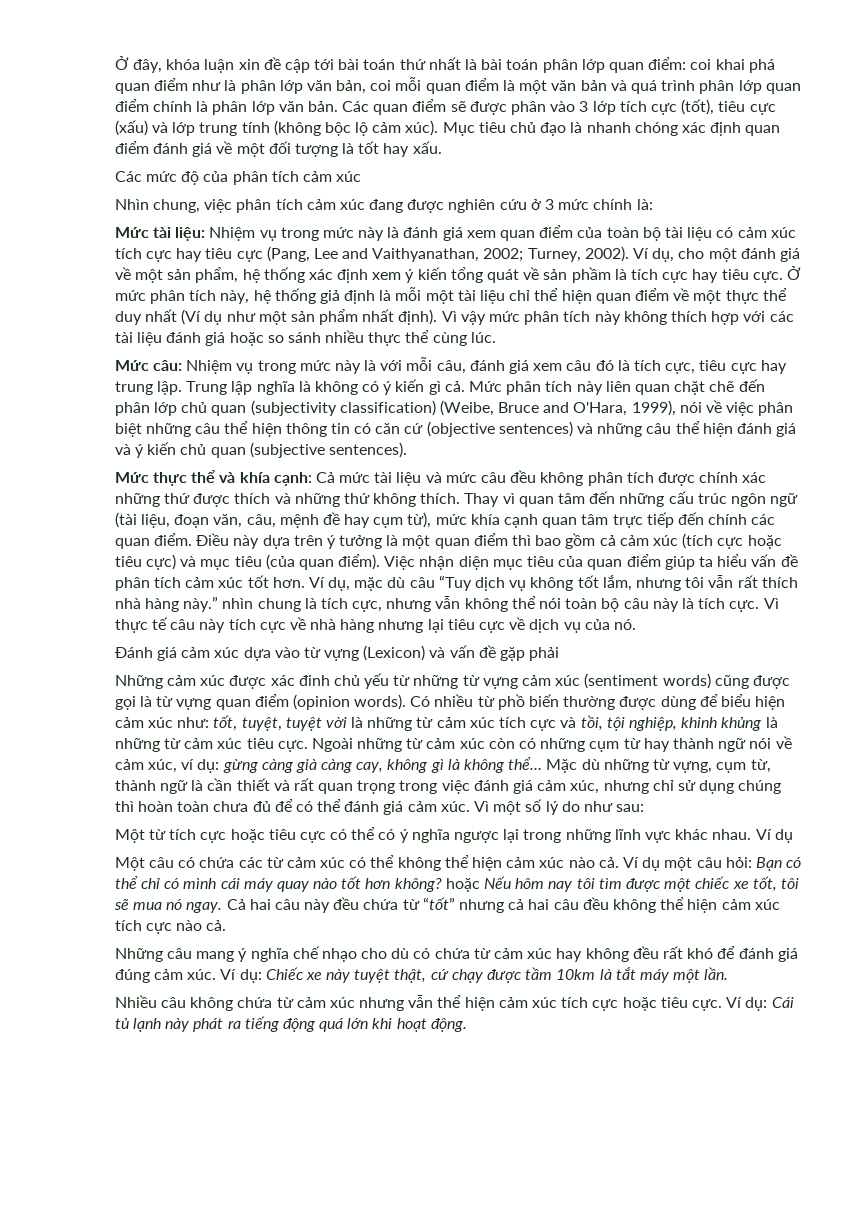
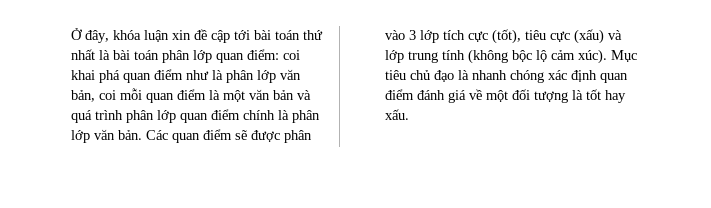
[114,171,362,185] [114,199,653,213] [114,225,796,241] [114,246,800,262] [114,266,801,283] [114,287,787,304] [114,309,794,325] [114,330,496,346] [114,357,787,374] [114,379,765,395] [114,400,794,416] [114,421,797,437] [114,442,407,458] [114,470,767,486] [114,491,799,507] [114,512,776,528] [114,533,782,549] [114,554,798,570] [114,575,798,591] [114,596,779,612] [114,617,636,633] [114,645,560,661] [114,673,790,689] [114,694,786,710] [114,715,778,731] [114,736,792,752] [114,757,771,773] [114,778,782,794] [114,799,645,815] [114,827,793,843] [114,855,802,871] [114,876,799,892] [113,897,780,913] [114,920,227,934] [114,946,798,962] [114,967,729,983] [114,995,794,1011] [114,1016,467,1032] // Các mức độ của phân tích cảm xúc // Nhìn chung, việc phân tích cảm xúc đang được nghiên cứu ở 3 mức chính là: // Mức tài liệu: Nhiệm vụ trong mức này là đánh giá xem quan điểm của toàn bộ tài liệu có cảm xúc tích cực hay tiêu cực (Pang, Lee and Vaithyanathan, 2002; Turney, 2002). Ví dụ, cho một đánh giá về một sản phẩm, hệ thống xác định xem ý kiến tổng quát về sản phầm là tích cực hay tiêu cực. Ở mức phân tích này, hệ thống giả định là mỗi một tài liệu chỉ thể hiện quan điểm về một thực thể duy nhất (Ví dụ như một sản phẩm nhất định). Vì vậy mức phân tích này không thích hợp với các tài liệu đánh giá hoặc so sánh nhiều thực thể cùng lúc. // Mức câu: Nhiệm vụ trong mức này là với mỗi câu, đánh giá xem câu đó là tích cực, tiêu cực hay trung lập. Trung lập nghĩa là không có ý kiến gì cả. Mức phân tích này liên quan chặt chẽ đến phân lớp chủ quan (subjectivity classification) (Weibe, Bruce and O'Hara, 1999), nói về việc phân biệt những câu thể hiện thông tin có căn cứ (objective sentences) và những câu thể hiện đánh giá và ý kiến chủ quan (subjective sentences). // Mức thực thể và khía cạnh: Cả mức tài liệu và mức câu đều không phân tích được chính xác những thứ được thích và những thứ không thích. Thay vì quan tâm đến những cấu trúc ngôn ngữ (tài liệu, đoạn văn, câu, mệnh đề hay cụm từ), mức khía cạnh quan tâm trực tiếp đến chính các quan điểm. Điều này dựa trên ý tưởng là một quan điểm thì bao gồm cả cảm xúc (tích cực hoặc tiêu cực) và mục tiêu (của quan điểm). Việc nhận diện mục tiêu của quan điểm giúp ta hiểu vấn đề phân tích cảm xúc tốt hơn. Ví dụ, mặc dù câu “Tuy dịch vụ không tốt lắm, nhưng tôi vẫn rất thích nhà hàng này.” nhìn chung là tích cực, nhưng vẫn không thể nói toàn bộ câu này là tích cực. Vì thực tế câu này tích cực về nhà hàng nhưng lại tiêu cực về dịch vụ của nó. // Đánh giá cảm xúc dựa vào từ vựng (Lexicon) và vấn đề gặp phải // Những cảm xúc được xác đinh chủ yếu từ những từ vựng cảm xúc (sentiment words) cũng được gọi là từ vựng quan điểm (opinion words). Có nhiều từ phồ biến thường được dùng để biểu hiện cảm xúc như: tốt, tuyệt, tuyệt vời là những từ cảm xúc tích cực và tồi, tội nghiệp, khinh khủng là những từ cảm xúc tiêu cực. Ngoài những từ cảm xúc còn có những cụm từ hay thành ngữ nói về cảm xúc, ví dụ: gừng càng già càng cay, không gì là không thể… Mặc dù những từ vựng, cụm từ, thành ngữ là cần thiết và rất quan trọng trong việc đánh giá cảm xúc, nhưng chỉ sử dụng chúng thì hoàn toàn chưa đủ để có thể đánh giá cảm xúc. Vì một số lý do như sau: // Một từ tích cực hoặc tiêu cực có thể có ý nghĩa ngược lại trong những lĩnh vực khác nhau. Ví dụ // Một câu có chứa các từ cảm xúc có thể không thể hiện cảm xúc nào cả. Ví dụ một câu hỏi: Bạn có thể chỉ có mình cái máy quay nào tốt hơn không? hoặc Nếu hôm nay tôi tìm được một chiếc xe tốt, tôi sẽ mua nó ngay. Cả hai câu này đều chứa từ “tốt” nhưng cả hai câu đều không thể hiện cảm xúc tích cực nào cả. // Những câu mang ý nghĩa chế nhạo cho dù có chứa từ cảm xúc hay không đều rất khó để đánh giá đúng cảm xúc. Ví dụ: Chiếc xe này tuyệt thật, cứ chạy được tầm 10km là tắt máy một lần. // Nhiều câu không chứa từ cảm xúc nhưng vẫn thể hiện cảm xúc tích cực hoặc tiêu cực. Ví dụ: Cái tủ lạnh này phát ra tiếng động quá lớn khi hoạt động. -> (410, 114) none

